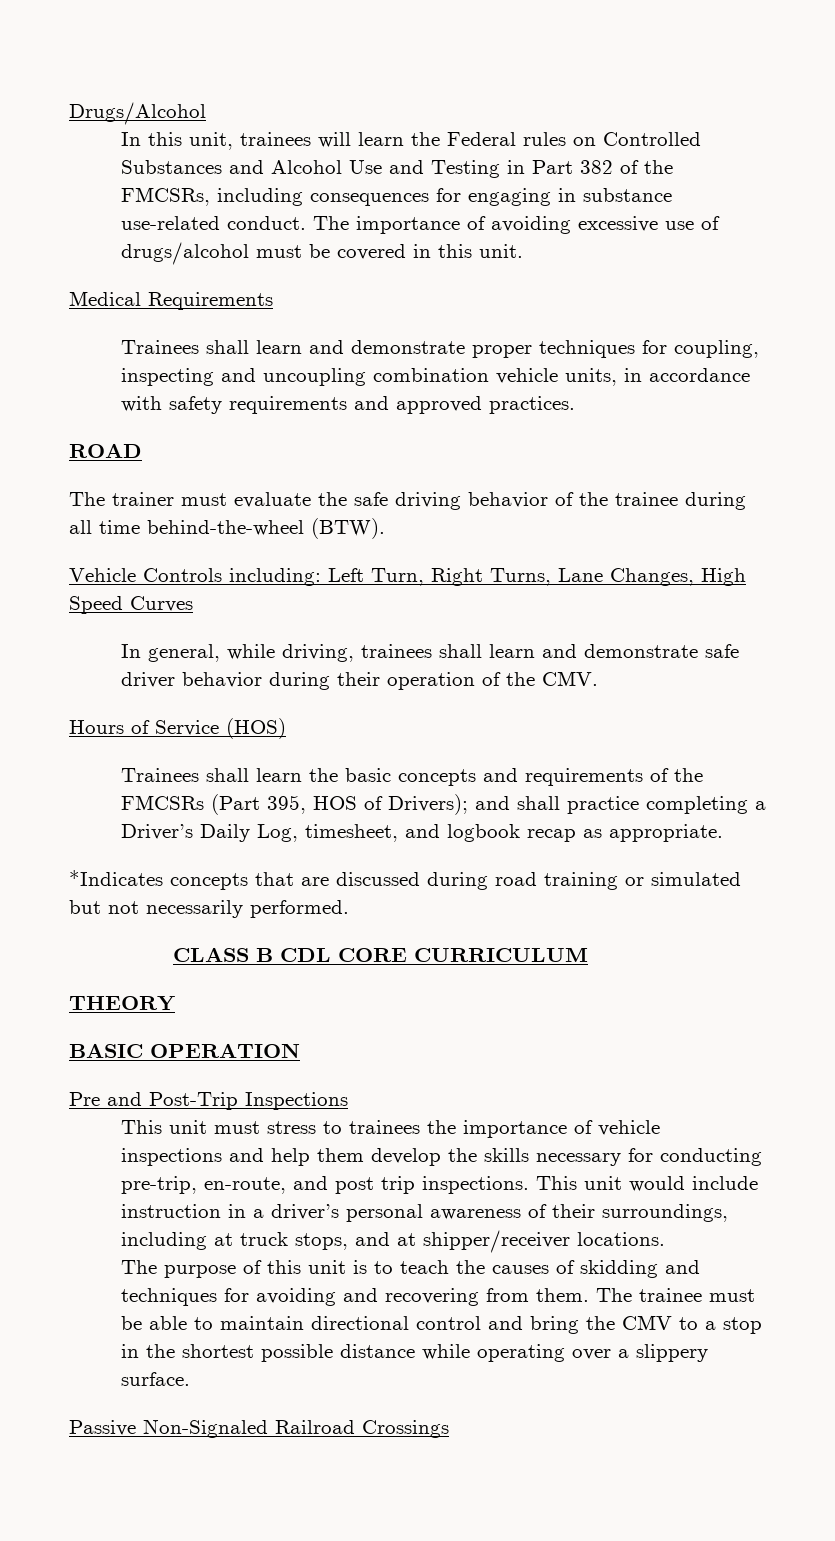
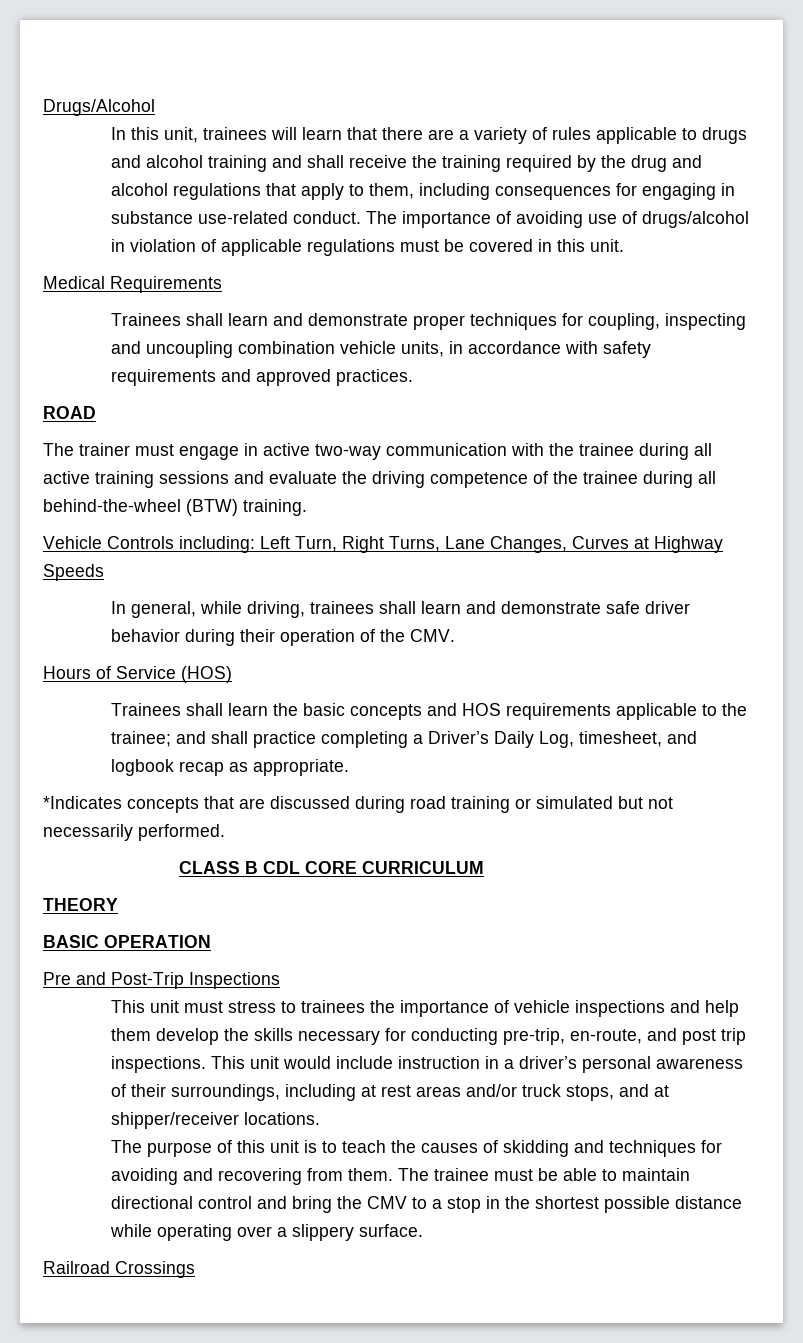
[410,132,701,146] [120,160,673,178] [120,187,210,206] the Federal rules on Controlled Substances and Alcohol Use and Testing in Part 382 of the FMCSRs, -> [346,127,747,144] [110,155,702,172] [110,183,414,200] that there are a variety of rules applicable to drugs and alcohol training and shall receive the training required by the drug and alcohol regulations that apply to them,
[577,216,658,232] excessive -> (583, 219) none
(249, 253) none -> [110,239,395,256] in violation of applicable regulations
[234,492,548,510] evaluate the safe driving behavior -> [179,443,712,460] [43,471,528,488] engage in active two-way communication with the trainee during all active training sessions and evaluate the driving competence
[99,518,385,539] time behind-the-wheel (BTW). -> [43,499,307,516] behind-the-wheel (BTW) training.
[701,568,746,586] [69,596,123,614] High Speed -> (567, 544) none
(193, 604) none -> [634,536,723,553] [43,564,104,581] at Highway Speeds
[524,768,703,786] [120,794,468,815] requirements of the FMCSRs (Part 395, HOS of Drivers); -> [461,703,747,720] [110,731,171,747] HOS requirements applicable to the trainee;
(233, 1239) none -> [380,1084,517,1097] rest areas and/or
[69,1419,268,1438] Passive Non-Signaled -> (423, 1230) none

